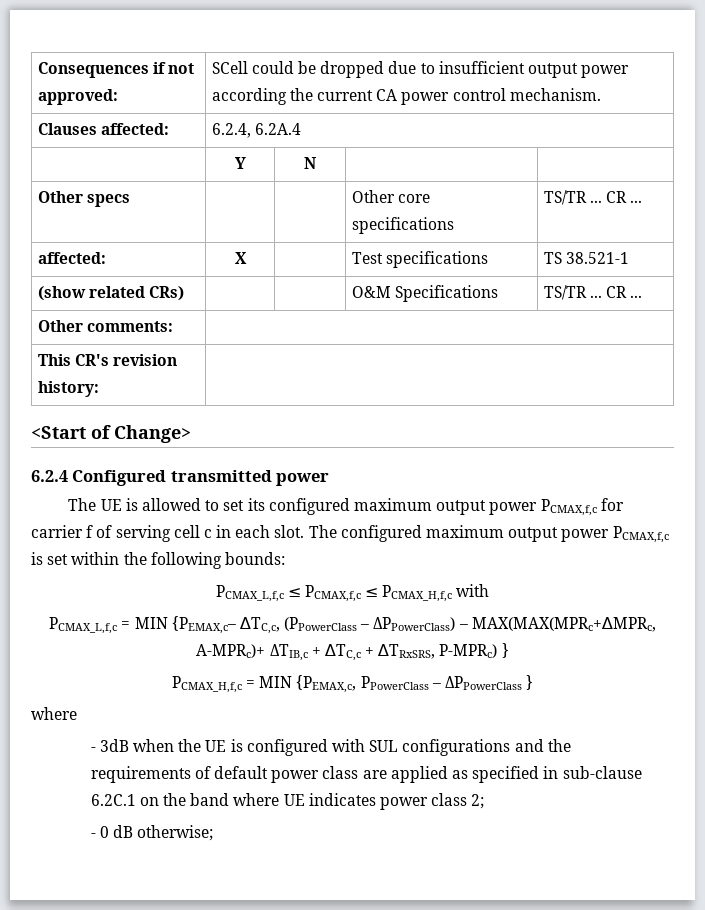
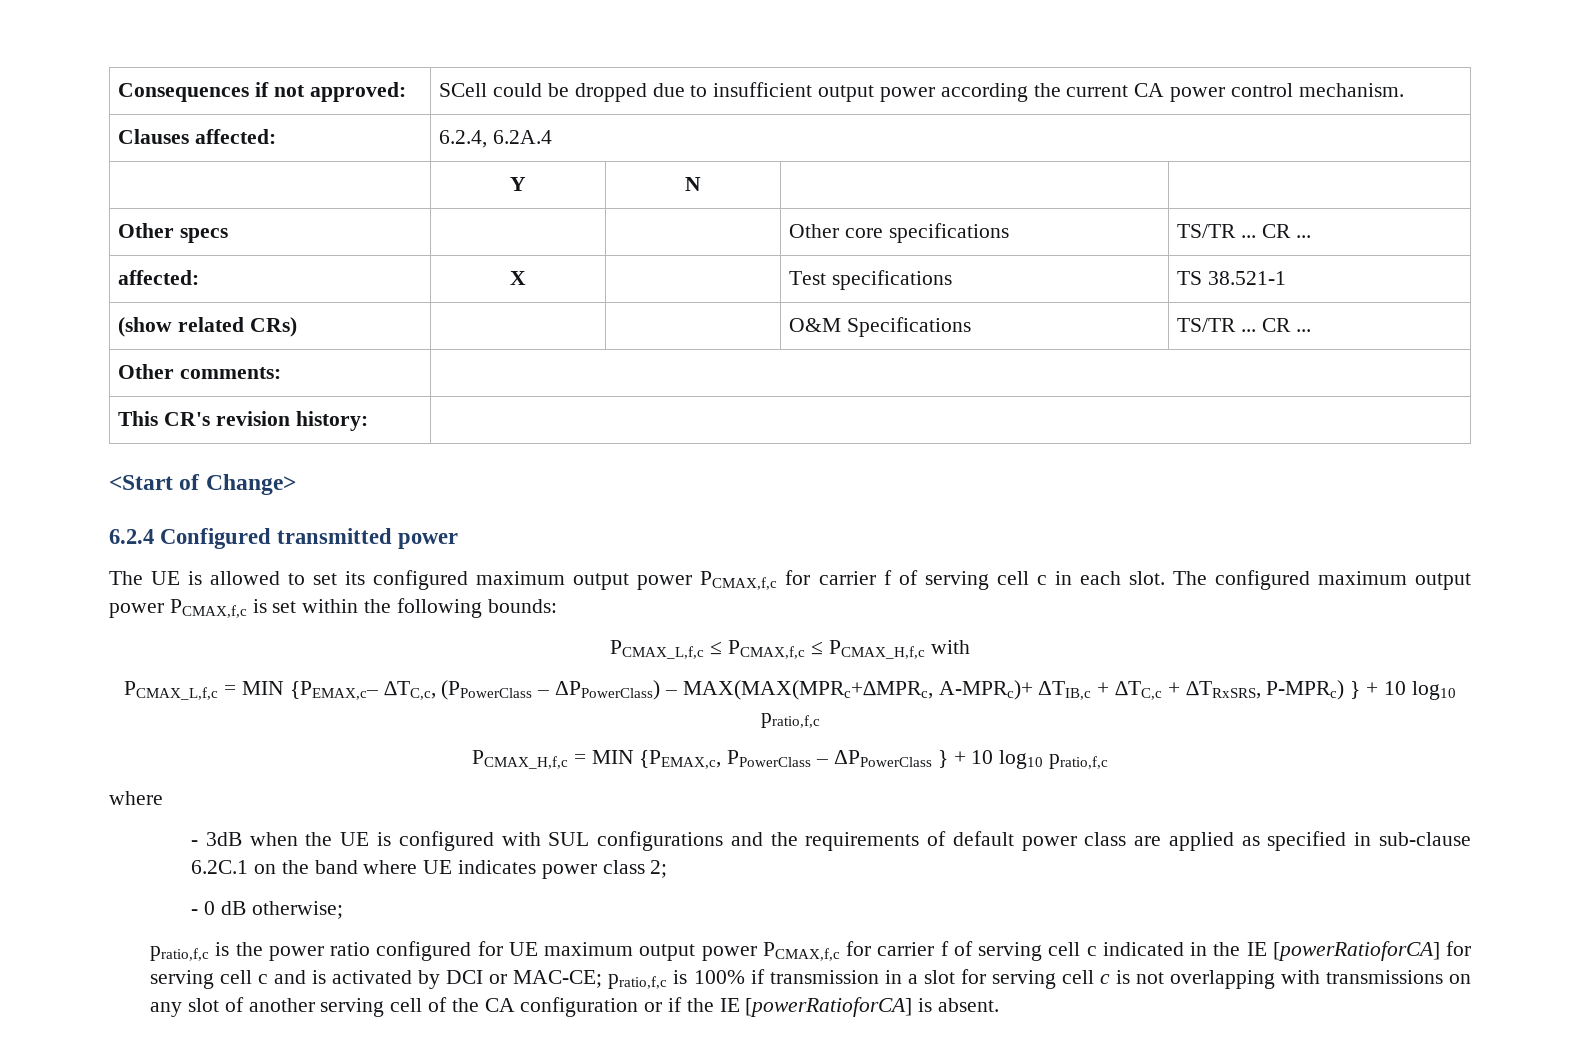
(509, 650) none -> [1365,681,1456,700] [760,713,820,728] + 10 log10 pratio,f,c
(534, 682) none -> [953,750,1108,769] + 10 log10 pratio,f,c
(214, 833) none -> [150,941,1472,961] [150,969,1472,989] [150,997,999,1017] // pratio,f,c is the power ratio configured for UE maximum output power PCMAX,f,c for carrier f of serving cell c indicated in the IE [powerRatioforCA] for serving cell c and is activated by DCI or MAC-CE; pratio,f,c is 100% if transmission in a slot for serving cell c is not overlapping with transmissions on any slot of another serving cell of the CA configuration or if the IE [powerRatioforCA] is absent.

